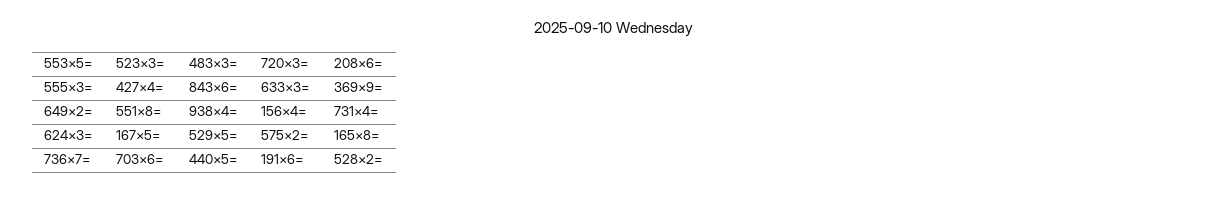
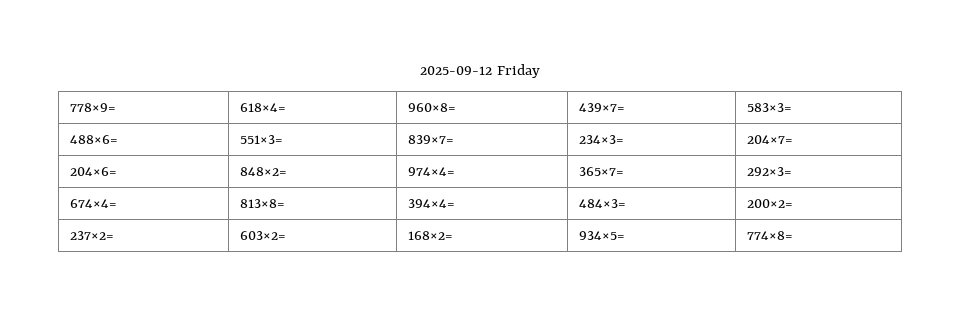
[533,22,694,37] [43,58,92,68] [115,58,164,68] [188,58,237,68] [260,58,308,68] [333,58,382,68] [43,82,92,92] [115,82,163,92] [188,82,237,92] [260,82,309,92] [333,82,382,92] [43,106,92,116] [115,106,161,116] [188,106,237,116] [260,106,306,116] [333,106,378,116] [43,130,92,140] [115,130,160,140] [188,130,237,140] [260,130,308,140] [333,130,379,140] [43,154,90,164] [115,154,163,164] [188,154,237,164] [260,154,303,164] [333,154,382,164] 2025-09-10 Wednesday // 553×5= | 523×3= | 483×3= | 720×3= | 208×6= // 555×3= | 427×4= | 843×6= | 633×3= | 369×9= // 649×2= | 551×8= | 938×4= | 156×4= | 731×4= // 624×3= | 167×5= | 529×5= | 575×2= | 165×8= // 736×7= | 703×6= | 440×5= | 191×6= | 528×2= -> [420,64,540,78] [70,103,117,112] [240,103,287,112] [408,103,457,112] [579,103,626,112] [747,103,793,112] [70,135,119,144] [240,135,284,144] [408,135,455,144] [579,135,625,144] [747,135,794,144] [70,167,118,176] [240,167,288,176] [408,167,456,176] [579,167,625,176] [747,167,793,176] [70,199,118,208] [240,199,286,208] [408,199,456,208] [579,199,627,208] [747,199,794,208] [70,231,115,240] [240,231,287,240] [408,231,454,240] [579,231,626,240] [747,231,794,240] 2025-09-12 Friday // 778×9= | 618×4= | 960×8= | 439×7= | 583×3= // 488×6= | 551×3= | 839×7= | 234×3= | 204×7= // 204×6= | 848×2= | 974×4= | 365×7= | 292×3= // 674×4= | 813×8= | 394×4= | 484×3= | 200×2= // 237×2= | 603×2= | 168×2= | 934×5= | 774×8=

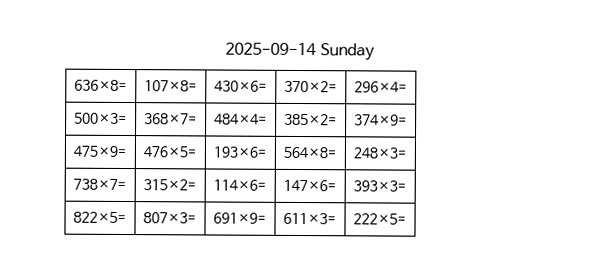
[420,64,540,78] [70,103,117,112] [240,103,287,112] [408,103,457,112] [579,103,626,112] [747,103,793,112] [70,135,119,144] [240,135,284,144] [408,135,455,144] [579,135,625,144] [747,135,794,144] [70,167,118,176] [240,167,288,176] [408,167,456,176] [579,167,625,176] [747,167,793,176] [70,199,118,208] [240,199,286,208] [408,199,456,208] [579,199,627,208] [747,199,794,208] [70,231,115,240] [240,231,287,240] [408,231,454,240] [579,231,626,240] [747,231,794,240] 2025-09-12 Friday // 778×9= | 618×4= | 960×8= | 439×7= | 583×3= // 488×6= | 551×3= | 839×7= | 234×3= | 204×7= // 204×6= | 848×2= | 974×4= | 365×7= | 292×3= // 674×4= | 813×8= | 394×4= | 484×3= | 200×2= // 237×2= | 603×2= | 168×2= | 934×5= | 774×8= -> [225,42,375,61] [73,79,127,92] [143,80,197,92] [213,80,267,92] [283,80,337,93] [353,81,407,93] [73,112,127,125] [143,113,197,125] [213,113,267,125] [283,113,337,126] [353,114,407,126] [72,145,126,158] [142,146,196,158] [212,146,266,158] [282,146,336,159] [352,147,406,159] [72,178,126,191] [142,179,196,191] [212,179,266,191] [282,179,336,192] [352,180,406,192] [72,211,126,224] [142,212,196,224] [212,212,266,224] [282,212,336,225] [352,213,406,225] 2025-09-14 Sunday // 636×8= | 107×8= | 430×6= | 370×2= | 296×4= // 500×3= | 368×7= | 484×4= | 385×2= | 374×9= // 475×9= | 476×5= | 193×6= | 564×8= | 248×3= // 738×7= | 315×2= | 114×6= | 147×6= | 393×3= // 822×5= | 807×3= | 691×9= | 611×3= | 222×5=

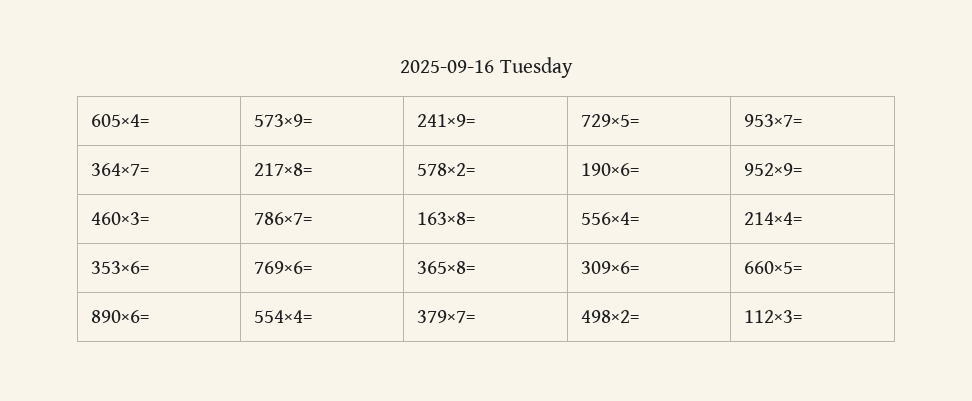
[225,42,375,61] [73,79,127,92] [143,80,197,92] [213,80,267,92] [283,80,337,93] [353,81,407,93] [73,112,127,125] [143,113,197,125] [213,113,267,125] [283,113,337,126] [353,114,407,126] [72,145,126,158] [142,146,196,158] [212,146,266,158] [282,146,336,159] [352,147,406,159] [72,178,126,191] [142,179,196,191] [212,179,266,191] [282,179,336,192] [352,180,406,192] [72,211,126,224] [142,212,196,224] [212,212,266,224] [282,212,336,225] [352,213,406,225] 2025-09-14 Sunday // 636×8= | 107×8= | 430×6= | 370×2= | 296×4= // 500×3= | 368×7= | 484×4= | 385×2= | 374×9= // 475×9= | 476×5= | 193×6= | 564×8= | 248×3= // 738×7= | 315×2= | 114×6= | 147×6= | 393×3= // 822×5= | 807×3= | 691×9= | 611×3= | 222×5= -> [400,57,573,78] [91,114,150,127] [254,114,313,127] [417,114,476,127] [581,114,640,127] [744,114,803,127] [91,163,150,176] [254,163,313,176] [417,163,476,176] [581,163,640,176] [744,163,803,176] [91,212,150,225] [254,212,313,225] [417,212,476,225] [581,212,640,225] [744,212,803,225] [91,261,150,274] [254,261,313,274] [417,261,476,274] [581,261,640,274] [744,261,803,274] [91,310,150,323] [254,310,313,323] [417,310,476,323] [581,310,640,323] [744,310,803,323] 2025-09-16 Tuesday // 605×4= | 573×9= | 241×9= | 729×5= | 953×7= // 364×7= | 217×8= | 578×2= | 190×6= | 952×9= // 460×3= | 786×7= | 163×8= | 556×4= | 214×4= // 353×6= | 769×6= | 365×8= | 309×6= | 660×5= // 890×6= | 554×4= | 379×7= | 498×2= | 112×3=

